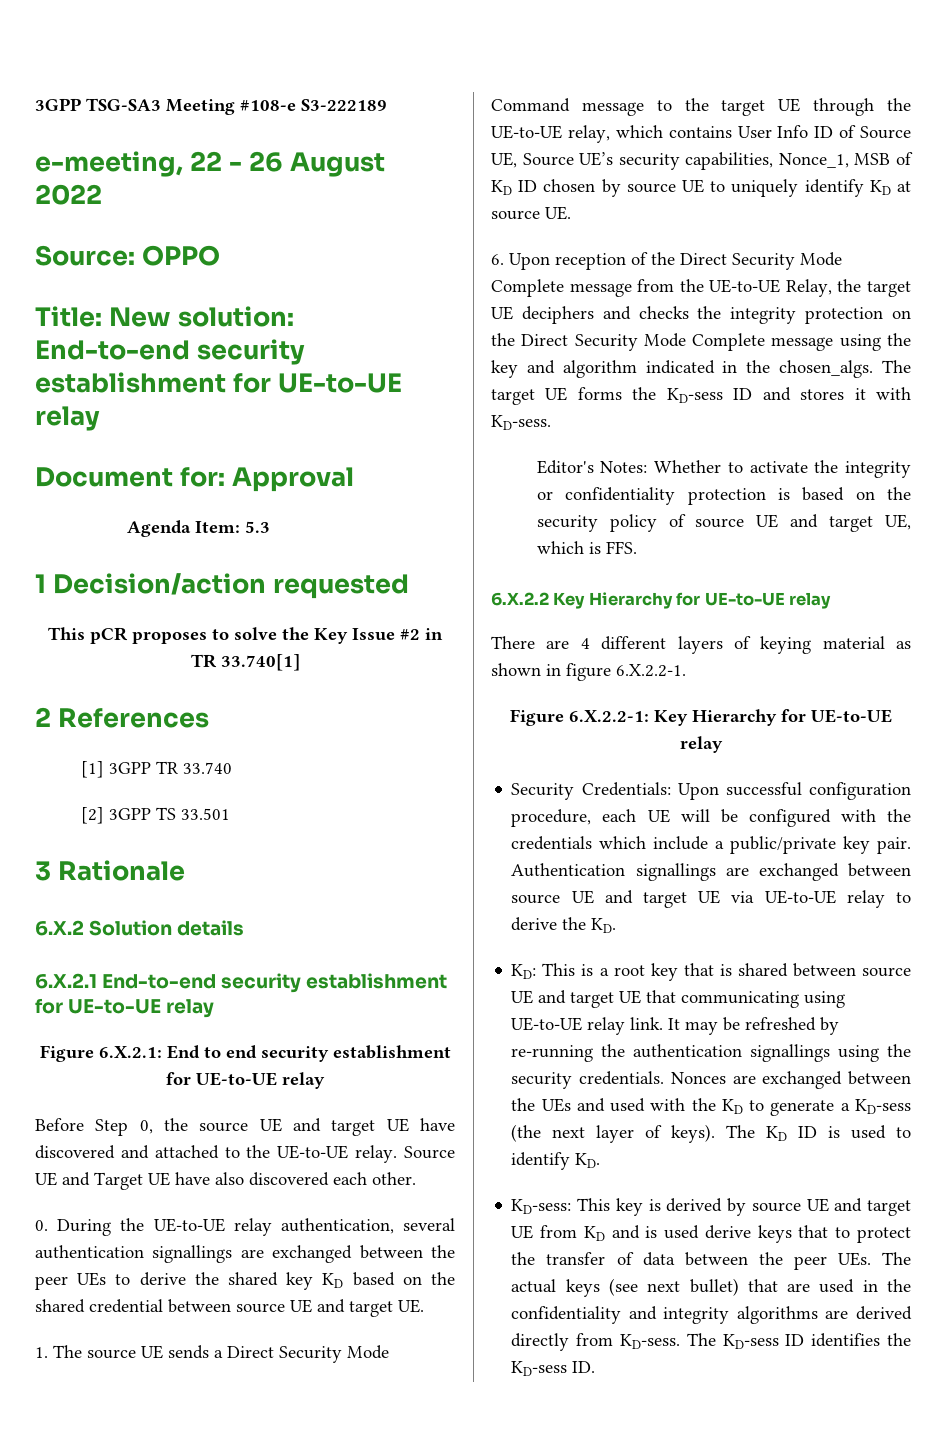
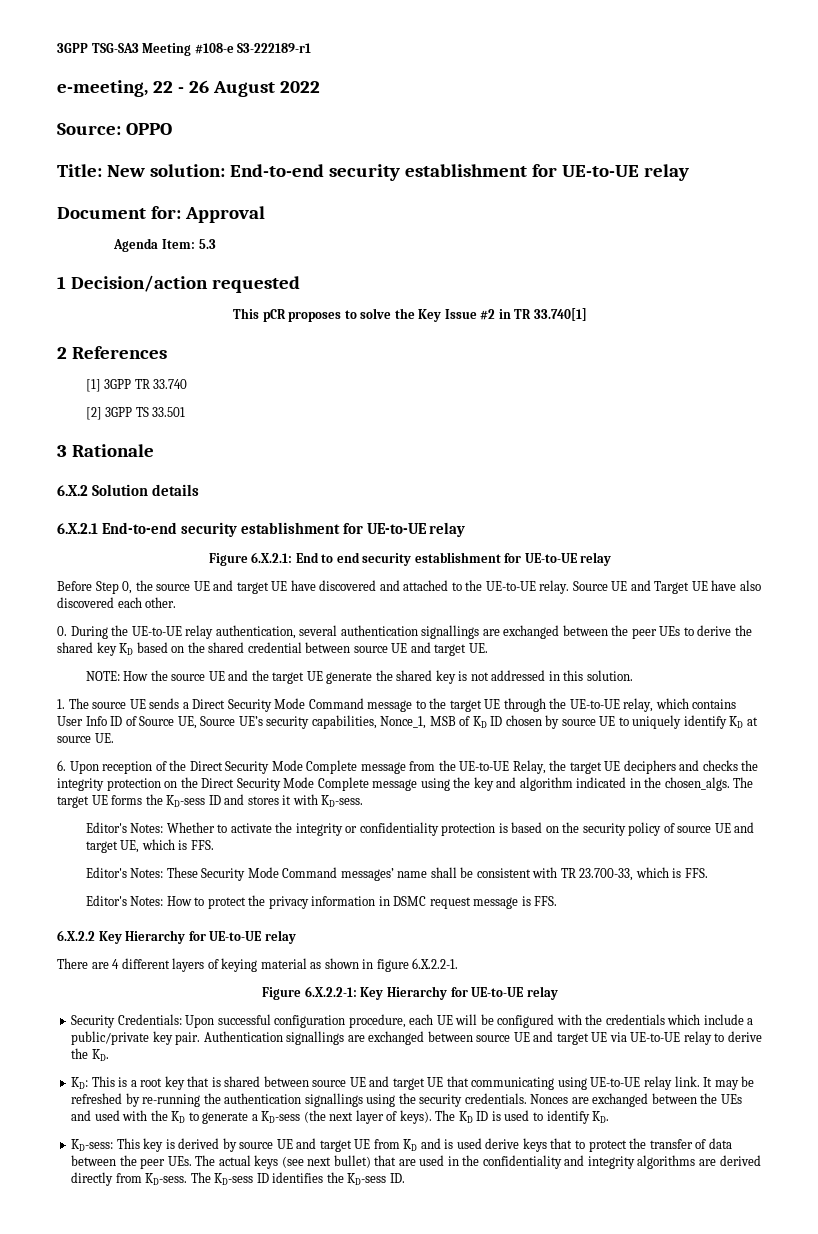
[301,99,387,111] S3-222189 -> [237,43,312,53] S3-222189-r1
(424, 1306) none -> [85,670,633,684] // NOTE: How the source UE and the target UE generate the shared key is not addressed in this solution.
(637, 547) none -> [85,867,708,881] [85,895,558,909] // Editor's Notes: These Security Mode Command messages’ name shall be consistent with TR 23.700-33, which is FFS. // Editor's Notes: How to protect the privacy information in DSMC request message is FFS.

